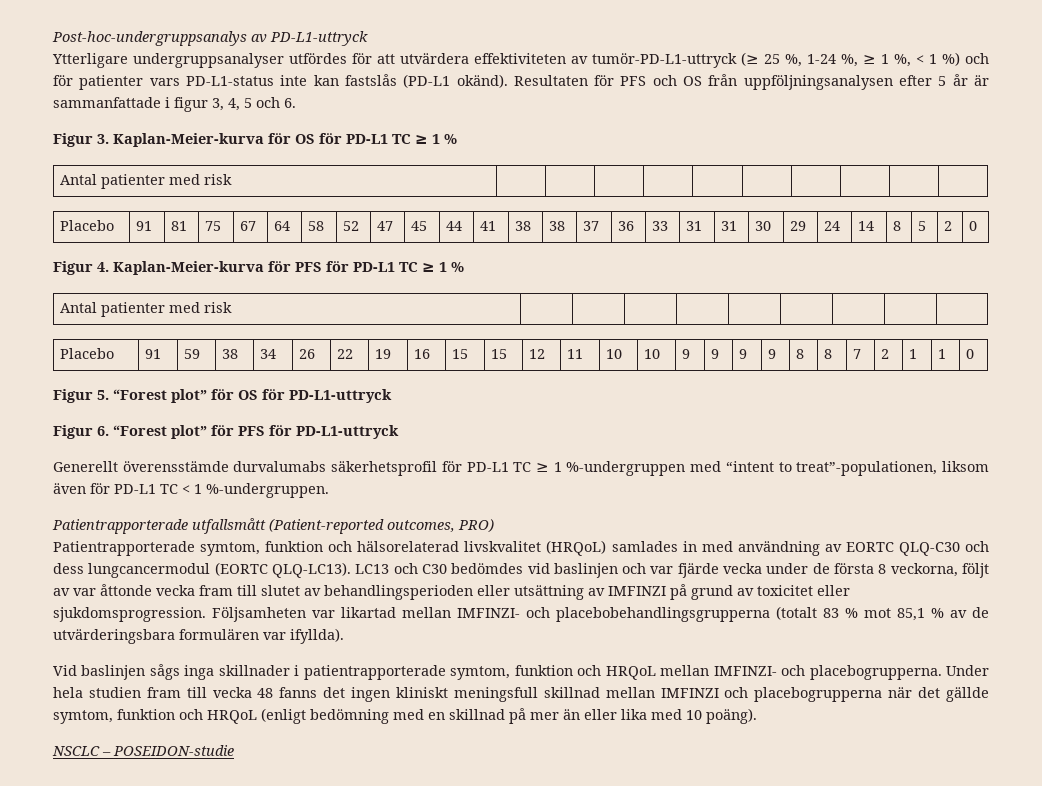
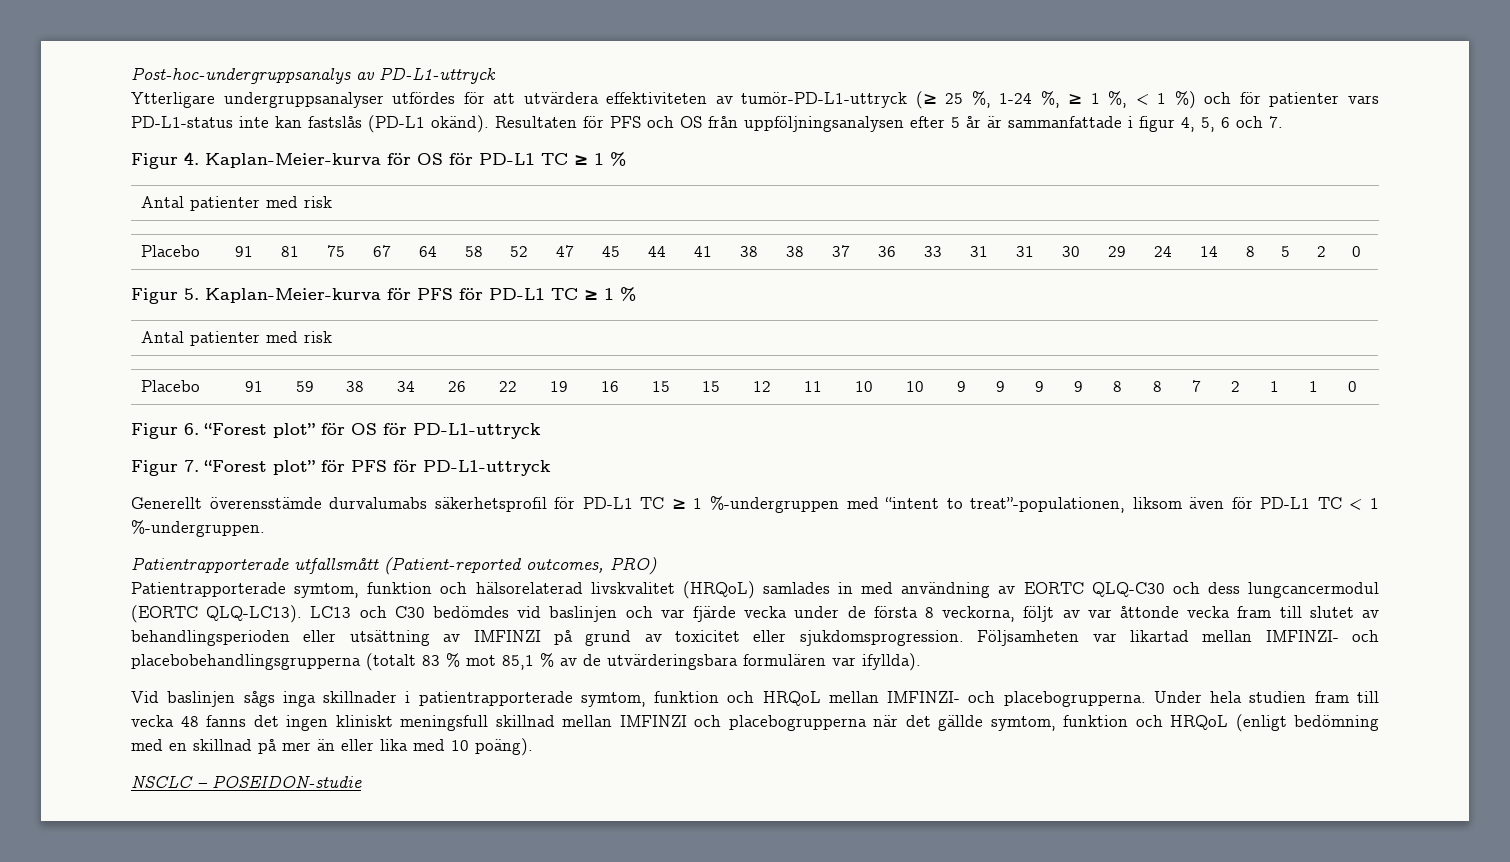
[212,97,296,111] [53,133,109,147] 3, 4, 5 och 6. // Figur 3. -> [1181,116,1283,132] [131,152,199,169] 4, 5, 6 och 7. // Figur 4.
[97,262,109,272] 4. -> [184,288,199,300] 5.
[97,390,109,400] 5. -> [184,423,199,435] 6.
[97,426,109,436] 6. -> [184,460,199,472] 7.

